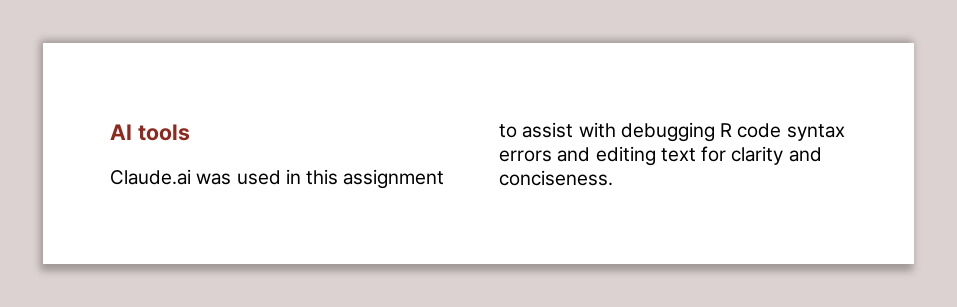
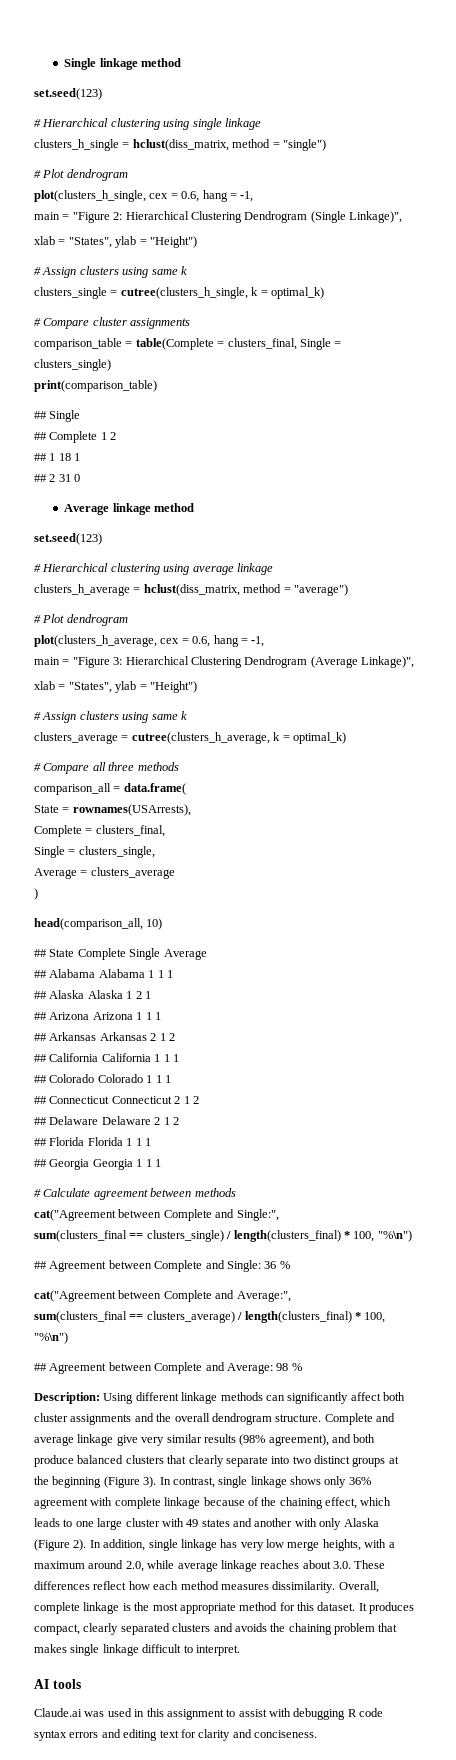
(110, 132) none -> [64,58,181,70] [34,88,102,100] [34,118,261,130] [34,139,326,151] [34,169,128,181] [34,190,254,202] [34,211,402,223] [34,236,197,248] [34,266,187,278] [34,287,324,299] [34,317,191,329] [34,338,342,350] [34,359,111,371] [34,380,157,392] [34,410,81,422] [34,431,117,443] [34,453,81,461] [34,474,81,482] [64,503,194,515] [34,533,102,545] [34,563,273,575] [34,584,348,596] [34,614,128,626] [34,635,265,647] [34,656,414,668] [34,681,197,693] [34,711,187,723] [34,732,346,744] [34,762,179,774] [34,783,186,795] [34,804,191,816] [34,825,165,837] [34,846,155,858] [34,867,175,879] [34,888,38,900] [34,918,163,930] [34,948,207,960] [34,969,173,978] [34,990,151,999] [34,1012,161,1020] [34,1032,175,1041] [34,1053,179,1062] [34,1074,171,1083] [34,1096,199,1104] [34,1116,179,1125] [34,1137,151,1146] [34,1159,161,1170] [34,1188,236,1200] [34,1209,279,1221] [34,1230,412,1242] [34,1260,290,1272] [34,1290,291,1302] [34,1311,386,1323] [34,1332,68,1344] [34,1362,302,1374] [34,1392,405,1404] [34,1413,395,1425] [34,1434,376,1446] [34,1455,399,1467] [34,1476,371,1488] [34,1497,392,1509] [34,1518,379,1530] [34,1539,395,1551] [34,1560,386,1572] [34,1581,379,1593] [34,1602,415,1614] [34,1623,398,1635] [34,1644,240,1656] Single linkage method // set.seed(123) // # Hierarchical clustering using single linkage // clusters_h_single = hclust(diss_matrix, method = "single") // # Plot dendrogram // plot(clusters_h_single, cex = 0.6, hang = -1, // main = "Figure 2: Hierarchical Clustering Dendrogram (Single Linkage)", // xlab = "States", ylab = "Height") // # Assign clusters using same k // clusters_single = cutree(clusters_h_single, k = optimal_k) // # Compare cluster assignments // comparison_table = table(Complete = clusters_final, Single = clusters_single) // print(comparison_table) // ## Single // ## Complete 1 2 // ## 1 18 1 // ## 2 31 0 // Average linkage method // set.seed(123) // # Hierarchical clustering using average linkage // clusters_h_average = hclust(diss_matrix, method = "average") // # Plot dendrogram // plot(clusters_h_average, cex = 0.6, hang = -1, // main = "Figure 3: Hierarchical Clustering Dendrogram (Average Linkage)", // xlab = "States", ylab = "Height") // # Assign clusters using same k // clusters_average = cutree(clusters_h_average, k = optimal_k) // # Compare all three methods // comparison_all = data.frame( // State = rownames(USArrests), // Complete = clusters_final, // Single = clusters_single, // Average = clusters_average // ) // head(comparison_all, 10) // ## State Complete Single Average // ## Alabama Alabama 1 1 1 // ## Alaska Alaska 1 2 1 // ## Arizona Arizona 1 1 1 // ## Arkansas Arkansas 2 1 2 // ## California California 1 1 1 // ## Colorado Colorado 1 1 1 // ## Connecticut Connecticut 2 1 2 // ## Delaware Delaware 2 1 2 // ## Florida Florida 1 1 1 // ## Georgia Georgia 1 1 1 // # Calculate agreement between methods // cat("Agreement between Complete and Single:", // sum(clusters_final == clusters_single) / length(clusters_final) * 100, "%\n") // ## Agreement between Complete and Single: 36 % // cat("Agreement between Complete and Average:", // sum(clusters_final == clusters_average) / length(clusters_final) * 100, "%\n") // ## Agreement between Complete and Average: 98 % // Description: Using different linkage methods can significantly affect both cluster assignments and the overall dendrogram structure. Complete and average linkage give very similar results (98% agreement), and both produce balanced clusters that clearly separate into two distinct groups at the beginning (Figure 3). In contrast, single linkage shows only 36% agreement with complete linkage because of the chaining effect, which leads to one large cluster with 49 states and another with only Alaska (Figure 2). In addition, single linkage has very low merge heights, with a maximum around 2.0, while average linkage reaches about 3.0. These differences reflect how each method measures dissimilarity. Overall, complete linkage is the most appropriate method for this dataset. It produces compact, clearly separated clusters and avoids the chaining problem that makes single linkage difficult to interpret. //

